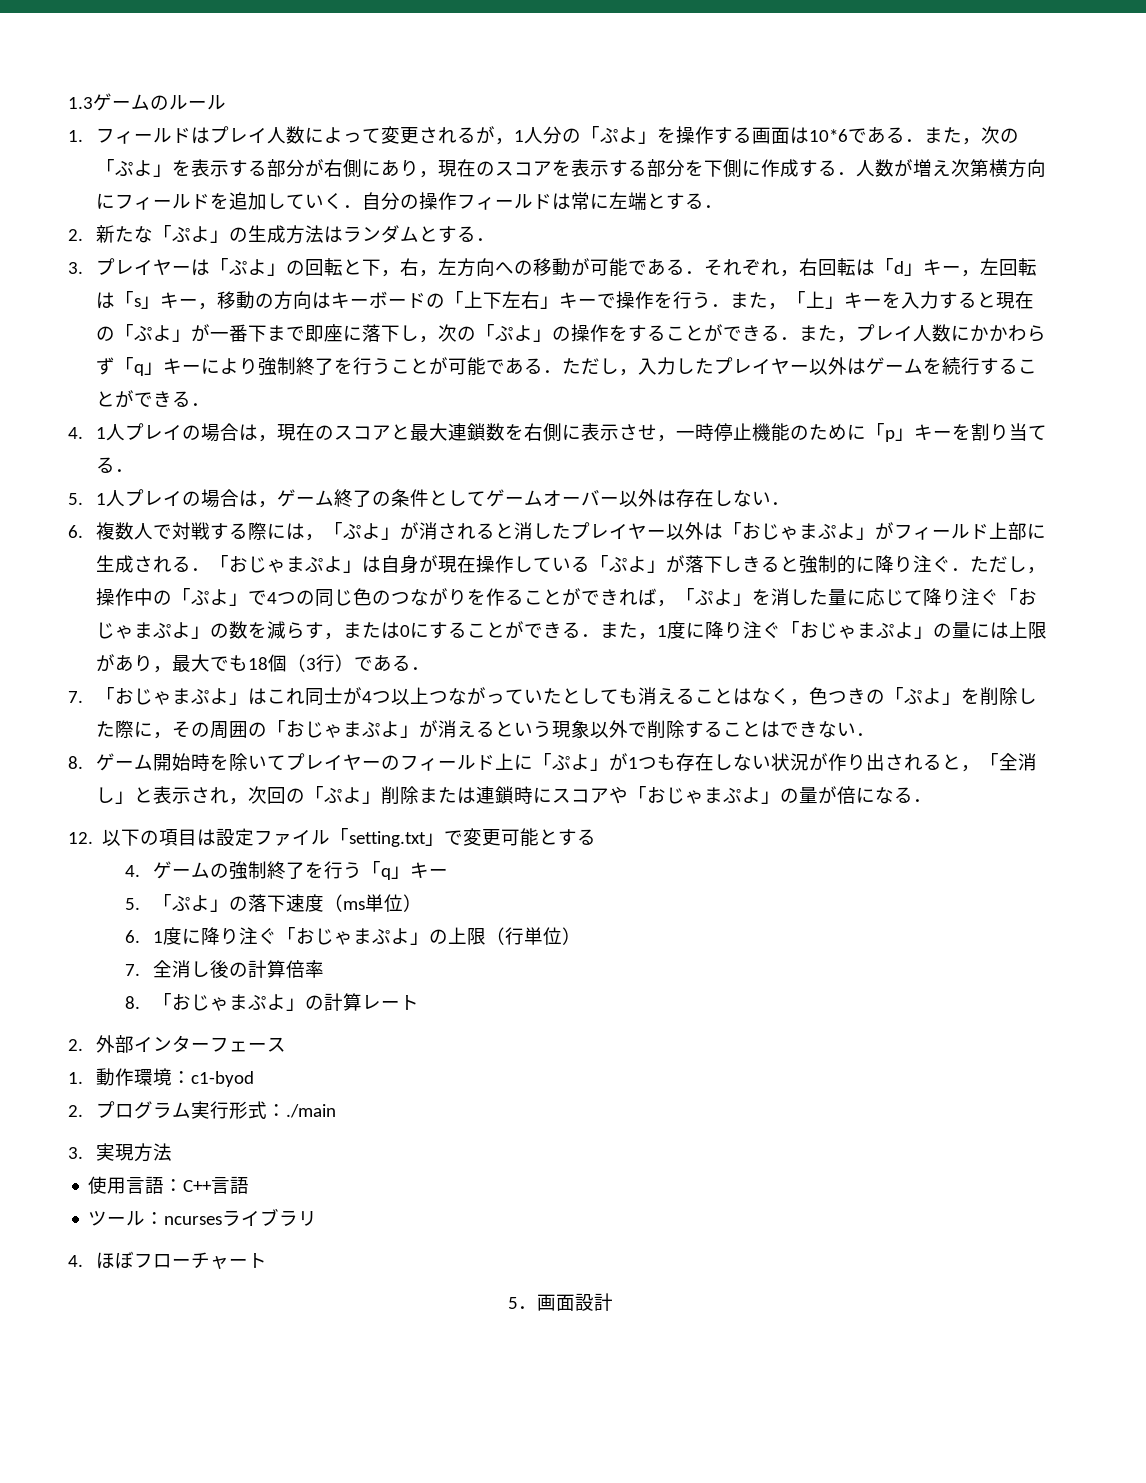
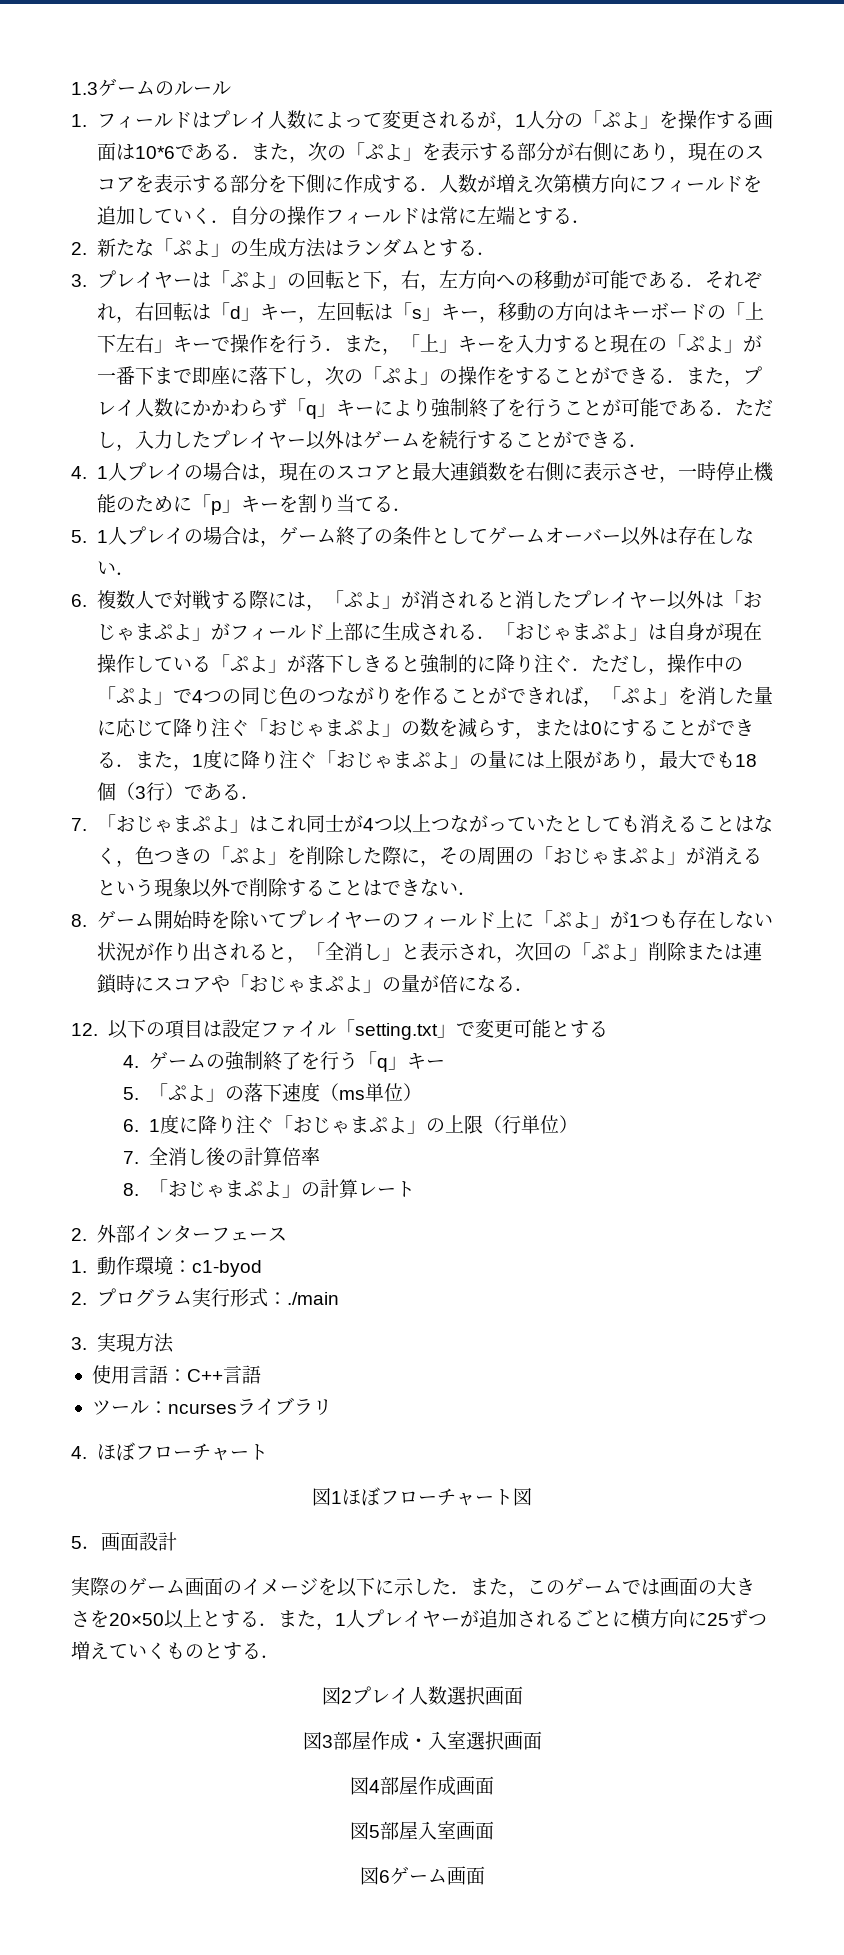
[508,1293,613,1311] 5．画面設計 -> [312,1487,532,1506] [71,1532,177,1551] [71,1577,755,1598] [71,1609,767,1630] [71,1641,280,1660] [321,1686,523,1705] [302,1731,542,1751] [350,1776,494,1796] [350,1821,494,1840] [359,1866,485,1885] 図1ほぼフローチャート図 // 5．画面設計 // 実際のゲーム画面のイメージを以下に示した．また，このゲームでは画面の大きさを20×50以上とする．また，1人プレイヤーが追加されるごとに横方向に25ずつ増えていくものとする． // 図2プレイ人数選択画面 // 図3部屋作成・入室選択画面 // 図4部屋作成画面 // 図5部屋入室画面 // 図6ゲーム画面

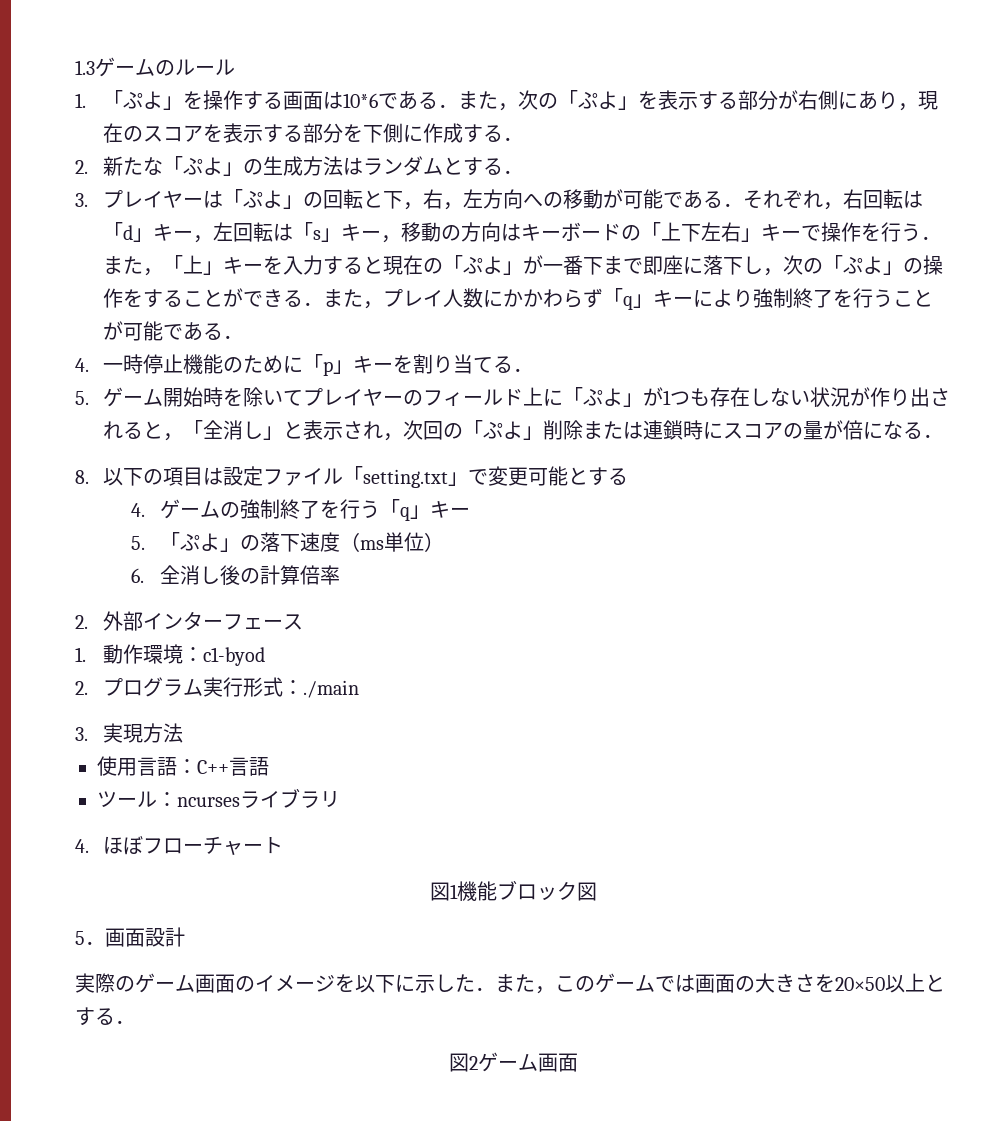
[96,110,583,131] フィールドはプレイ人数によって変更されるが，1人分の -> (86, 100) none
[438,174,762,194] [96,206,591,225] 人数が増え次第横方向にフィールドを追加していく．自分の操作フィールドは常に左端とする． -> (524, 139) none
[734,399,773,417] [96,430,648,451] [71,462,678,483] ただし，入力したプレイヤー以外はゲームを続行することができる． // 4. 1人プレイの場合は，現在のスコアと最大連鎖数を右側に表示させ， -> [75,358,89,372] // 4.
[96,526,754,547] [96,561,135,575] [71,590,762,611] [96,622,762,642] [96,654,743,675] [96,686,773,707] [96,718,754,739] [96,750,757,771] [96,782,260,801] [71,814,773,834] [96,846,762,867] [96,878,477,898] [71,914,87,927] 1人プレイの場合は，ゲーム終了の条件としてゲームオーバー以外は存在しない． // 6.複数人で対戦する際には，「ぷよ」が消されると消したプレイヤー以外は「おじゃまぷよ」がフィールド上部に生成される．「おじゃまぷよ」は自身が現在操作している「ぷよ」が落下しきると強制的に降り注ぐ．ただし，操作中の「ぷよ」で4つの同じ色のつながりを作ることができれば，「ぷよ」を消した量に応じて降り注ぐ「おじゃまぷよ」の数を減らす，または0にすることができる．また，1度に降り注ぐ「おじゃまぷよ」の量には上限があり，最大でも18個（3行）である． // 7.「おじゃまぷよ」はこれ同士が4つ以上つながっていたとしても消えることはなく，色つきの「ぷよ」を削除した際に，その周囲の「おじゃまぷよ」が消えるという現象以外で削除することはできない． // 8. -> (89, 398) none
[210,974,382,993] や「おじゃまぷよ」 -> (784, 430) none
[71,1023,98,1036] 12. -> [75,470,89,484] 8.
[148,1115,578,1134] [122,1151,139,1164] 1度に降り注ぐ「おじゃまぷよ」の上限（行単位） // 7. -> (145, 575) none
[122,1179,415,1198] // 8.「おじゃまぷよ」の計算レート -> (340, 575) none
[342,1487,513,1506] ほぼフローチャート -> [456,880,577,901] 機能ブロック
[278,1609,767,1630] [71,1641,280,1660] [321,1686,523,1705] [302,1731,542,1751] [350,1776,494,1796] [350,1821,494,1840] [359,1867,390,1885] また，1人プレイヤーが追加されるごとに横方向に25ずつ増えていくものとする． // 図2プレイ人数選択画面 // 図3部屋作成・入室選択画面 // 図4部屋作成画面 // 図5部屋入室画面 // 図6 -> [448,1053,478,1072] // 図2

